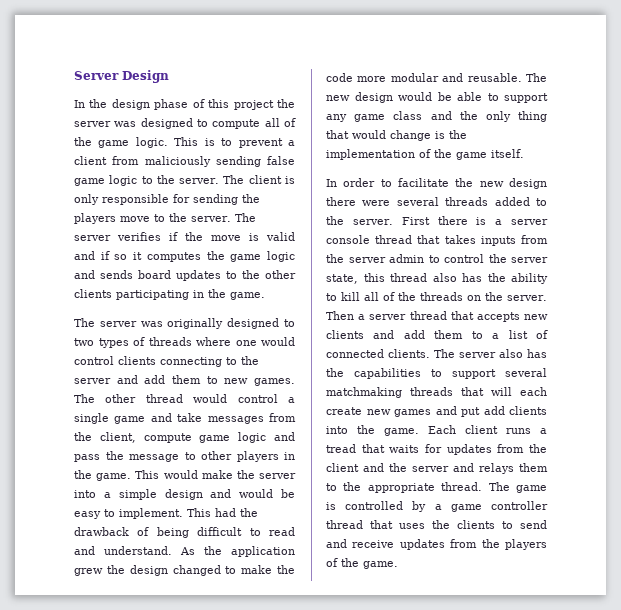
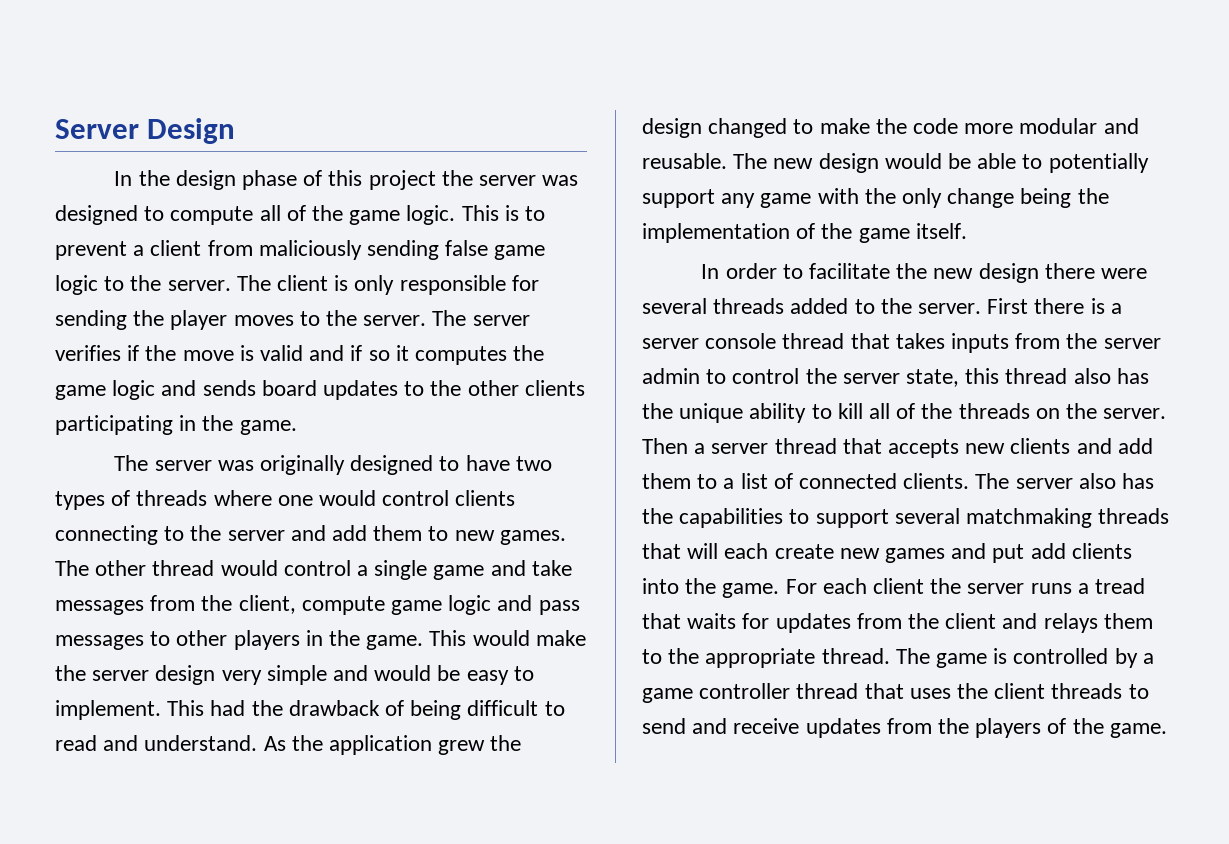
[74,213,150,224] players move -> [170,310,294,330] player moves
(295, 323) none -> [465,455,510,471] have
[105,451,179,462] the message -> [55,635,144,650] messages
[74,489,203,500] into a simple design -> [155,665,327,685] design very simple
(499, 97) none -> [1048,153,1149,173] potentially
[393,111,547,122] [326,130,445,141] class and the only thing that would change is -> [817,188,1072,208] with the only change being
(506, 277) none -> [679,403,744,423] unique
[428,425,498,434] Each client -> [785,578,1025,594] For each client the server
[389,463,474,472] the server and -> (1038, 621) none
[457,520,495,529] clients -> [994,683,1123,699] client threads

